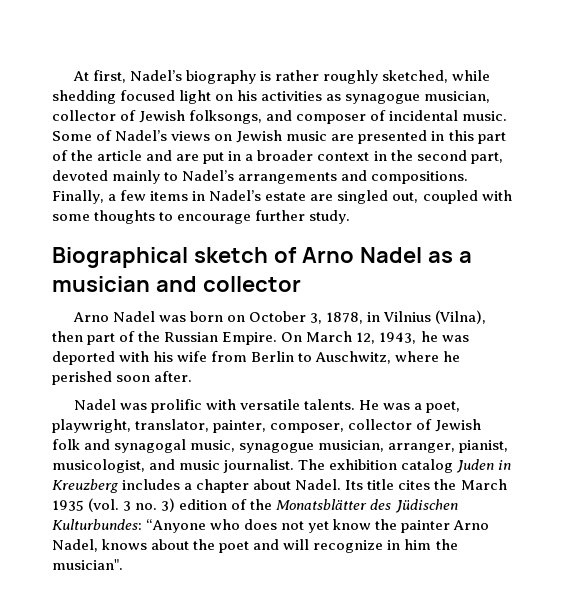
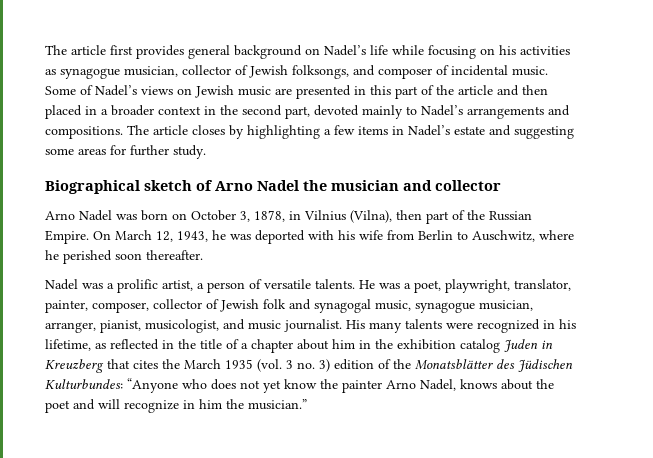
[72,70,490,84] [52,90,212,104] At first, Nadel’s biography is rather roughly sketched, while shedding focused light -> [45,45,476,59] The article first provides general background on Nadel’s life while focusing
[176,152,225,164] are put -> [522,85,548,95] [45,105,82,119] then placed
[52,190,104,204] Finally, -> [127,125,320,139] The article closes by highlighting
[310,190,512,204] [52,210,252,224] are singled out, coupled with some thoughts to encourage -> [489,125,574,139] [45,145,126,155] and suggesting some areas for
[427,251,472,263] as a -> [303,180,327,191] the
[154,371,193,382] [73,399,236,413] after. // Nadel was prolific with -> [146,250,203,260] [45,279,262,293] thereafter. // Nadel was a prolific artist, a person of
[298,459,326,470] The -> [346,319,576,333] [45,339,393,353] His many talents were recognized in his lifetime, as reflected in the title of a chapter about him in the
[122,479,395,493] includes a chapter about Nadel. Its title -> [107,359,130,369] that
[52,559,123,570] musician". -> [248,399,307,410] musician.”

